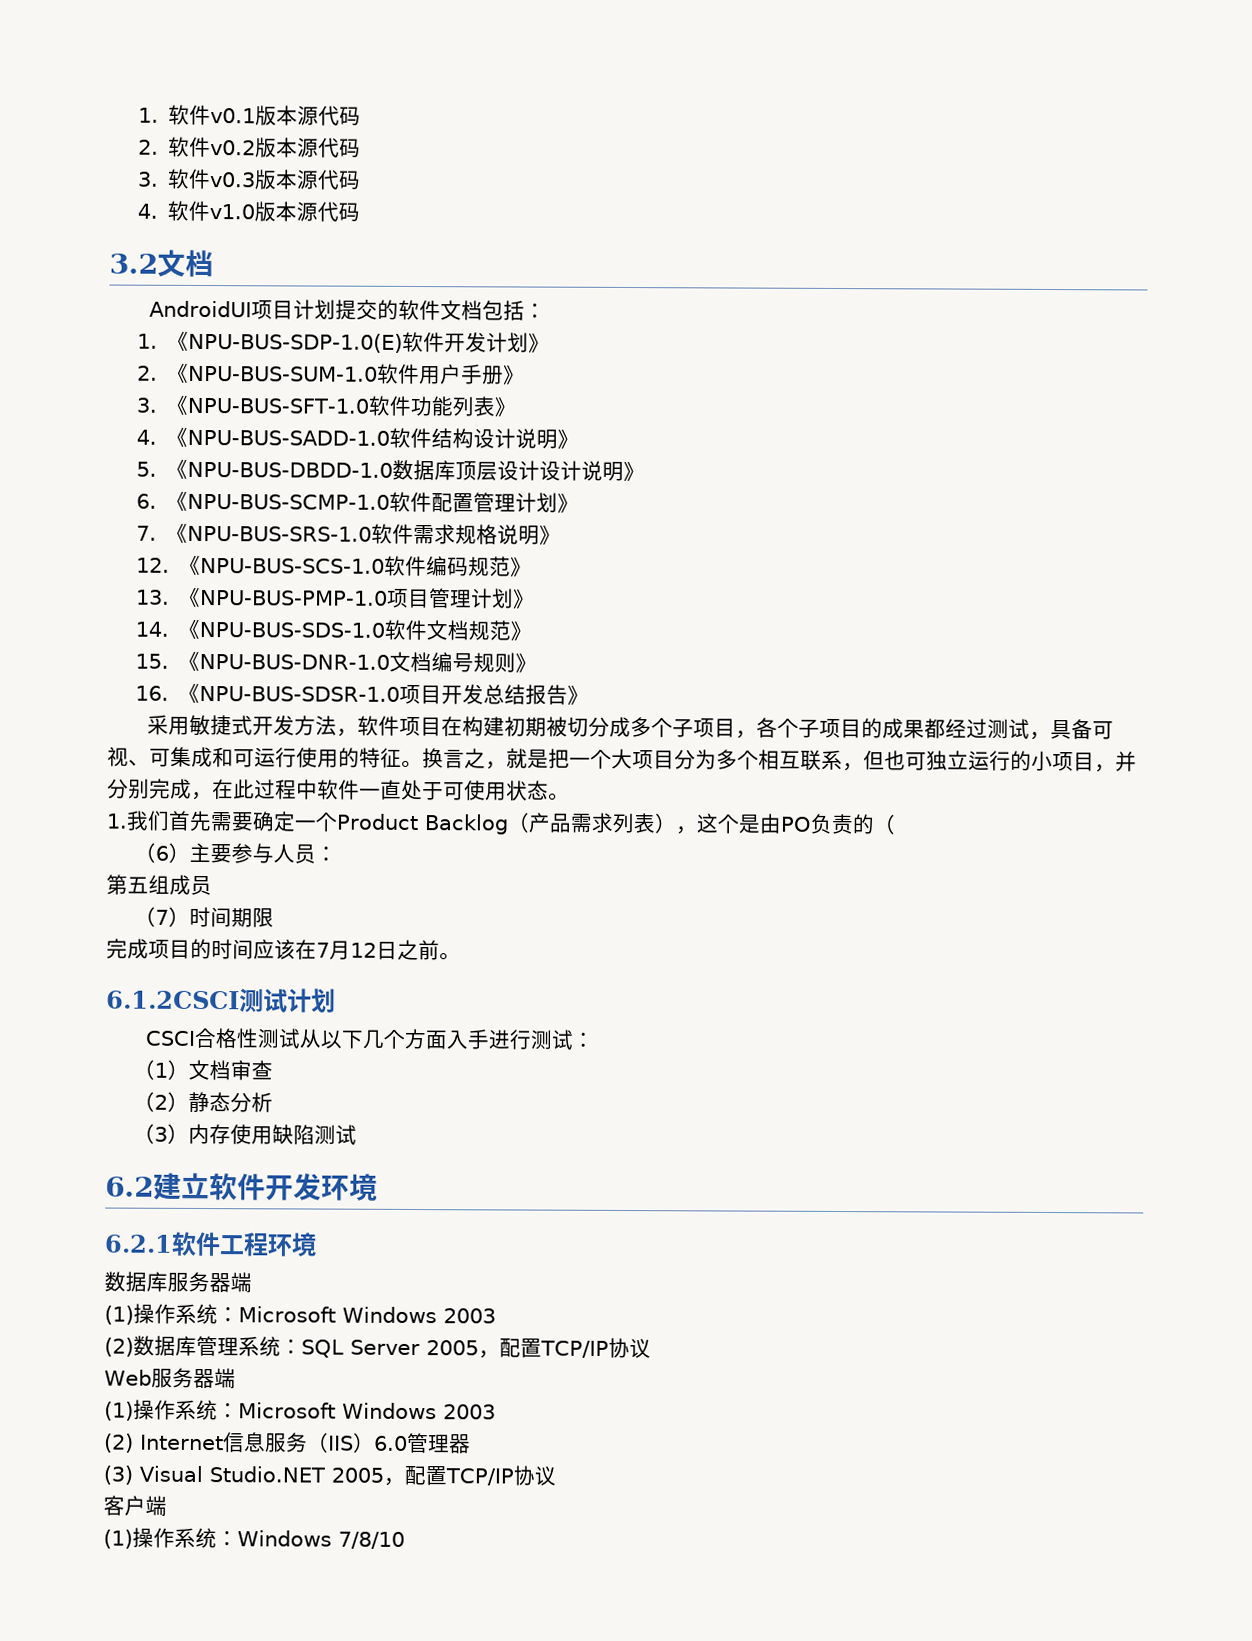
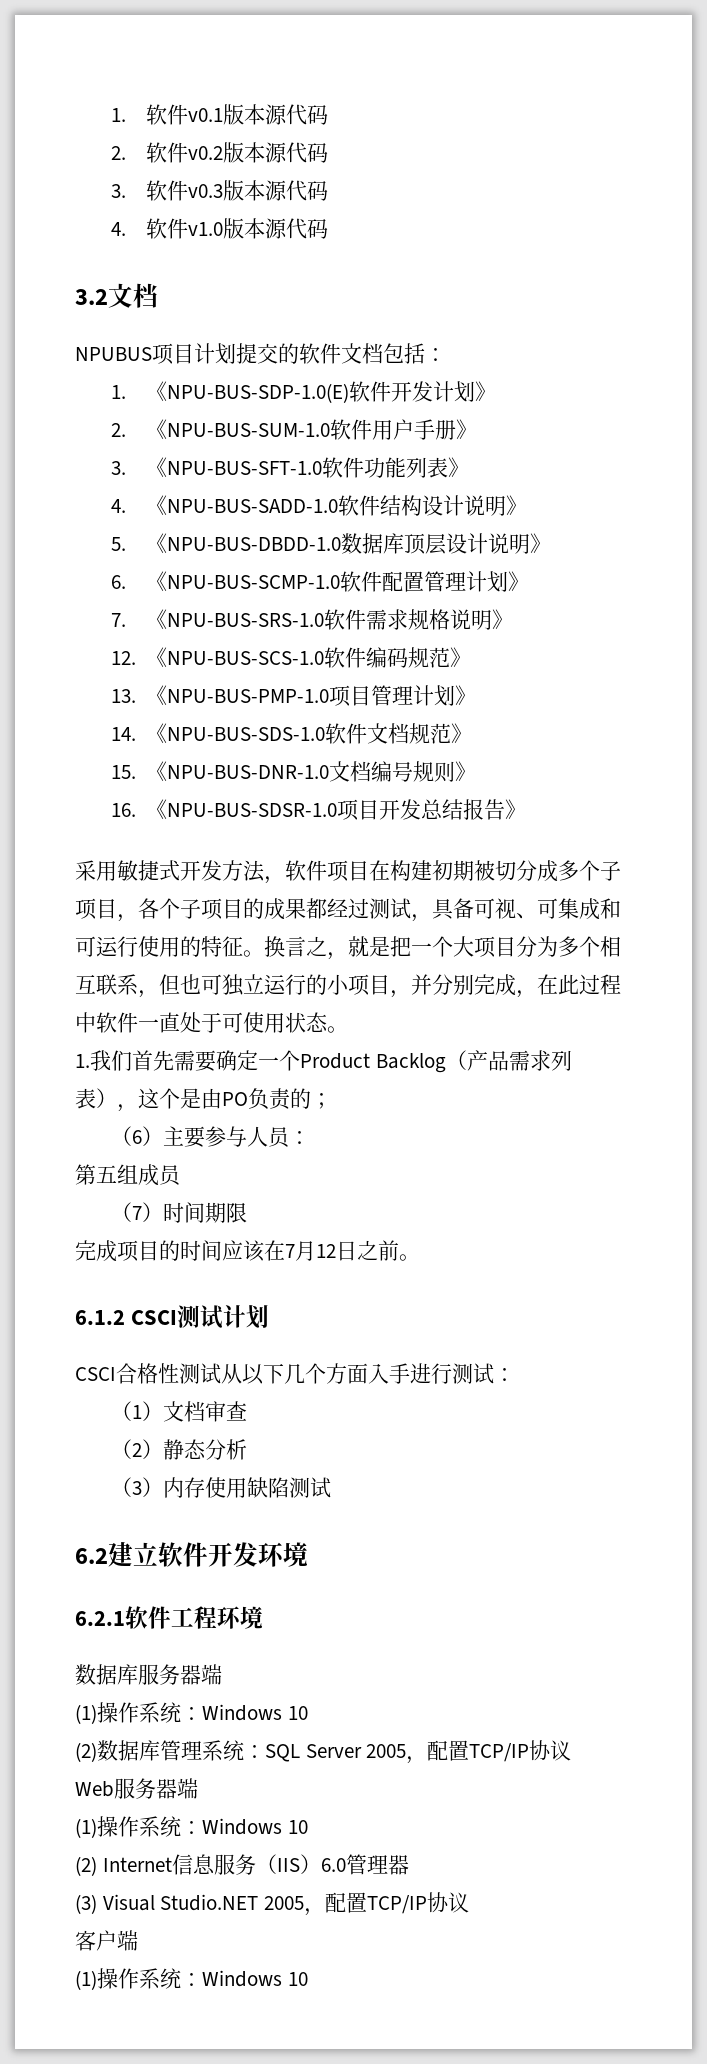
[149,300,253,318] AndroidUI -> [75,347,152,361] NPUBUS
[538,460,582,481] 设计 -> (489, 543) none
[873,814,896,835] （ -> [311,1093,332,1109] ；
[106,990,240,1010] 6.1.2CSCI -> [75,1310,178,1325] 6.1.2 CSCI
[238,1306,496,1324] Microsoft Windows 2003 -> [202,1704,308,1721] Windows 10
[238,1402,496,1420] Microsoft Windows 2003 -> [202,1818,308,1835] Windows 10
[338,1531,405,1549] 7/8/10 -> [287,1972,308,1986] 10

